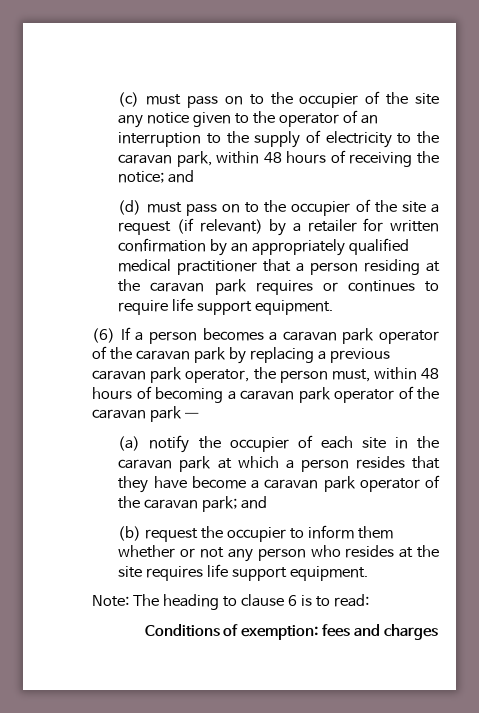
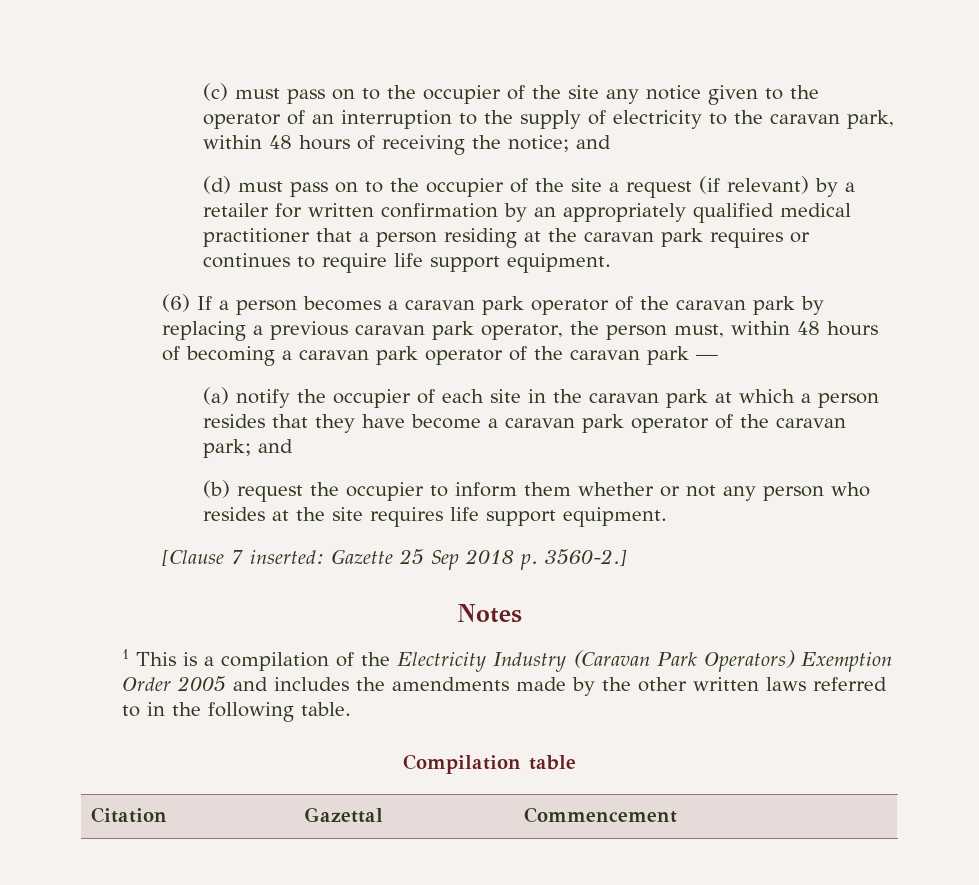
[92,594,369,610] [144,624,439,640] Note: The heading to clause 6 is to read: // Conditions of exemption: fees and charges -> [162,549,628,570] [457,604,522,623] [121,649,892,672] [121,676,887,696] [121,702,351,722] [403,754,576,774] [91,807,168,823] [304,807,384,823] [524,807,678,823] [Clause 7 inserted: Gazette 25 Sep 2018 p. 3560-2.] // Notes // 1 This is a compilation of the Electricity Industry (Caravan Park Operators) Exemption Order 2005 and includes the amendments made by the other written laws referred to in the following table. // Compilation table // Citation | Gazettal | Commencement

